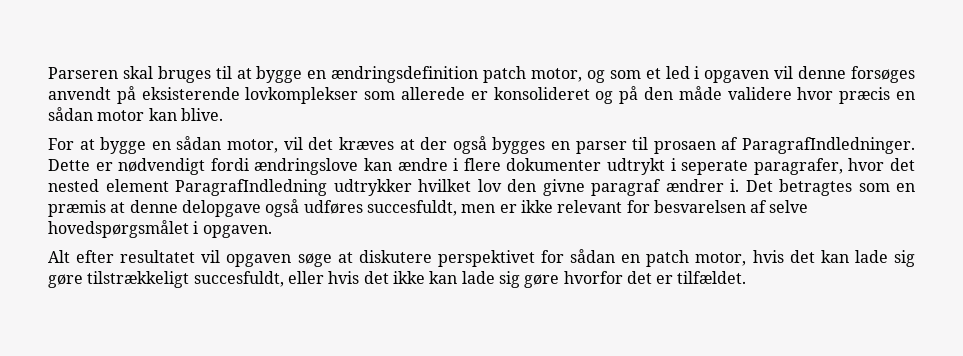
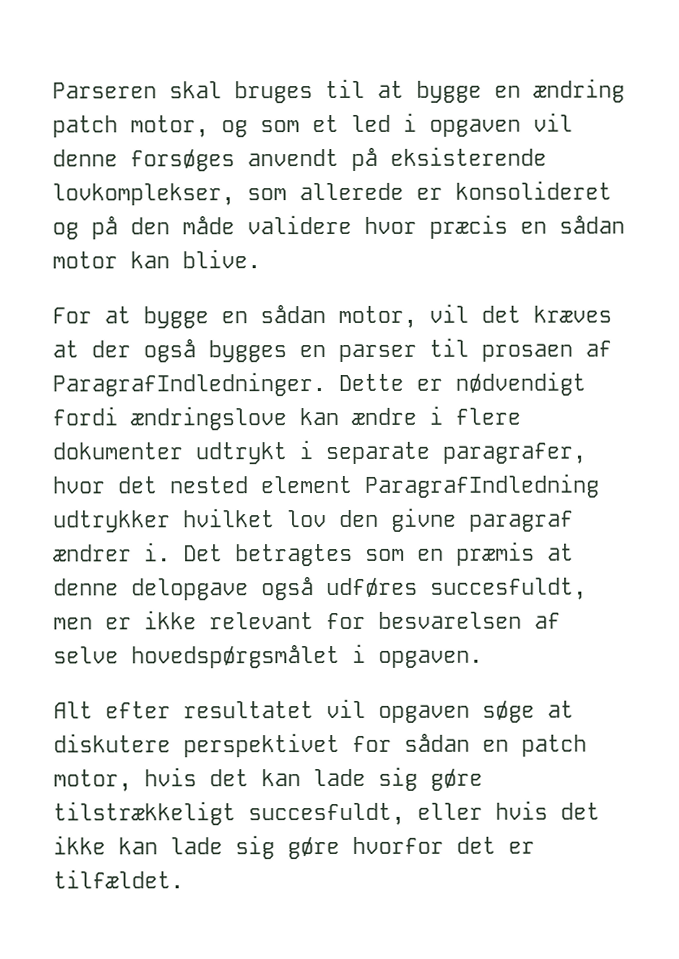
[331,66,479,83] ændringsdefinition -> [532,78,625,103] ændring
[245,87,359,104] lovkomplekser -> [52,183,235,206] lovkomplekser,
[681,160,749,175] seperate -> [325,441,430,465] separate

